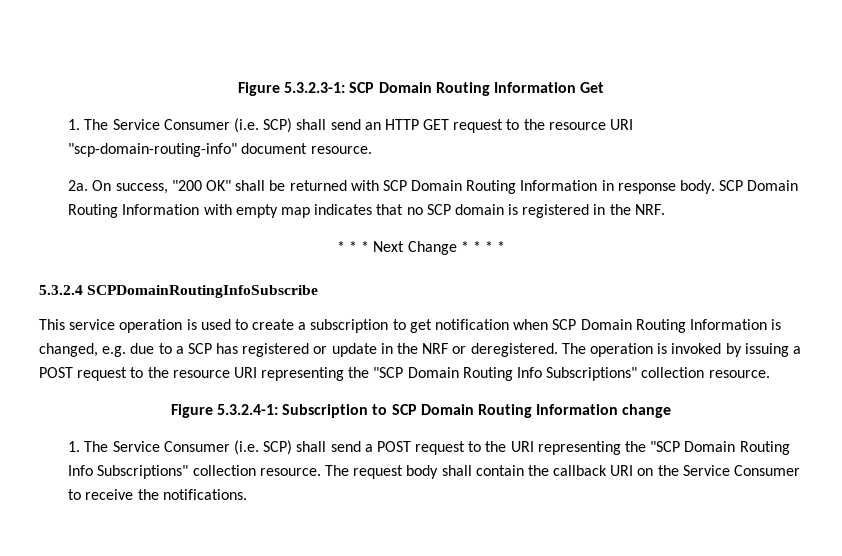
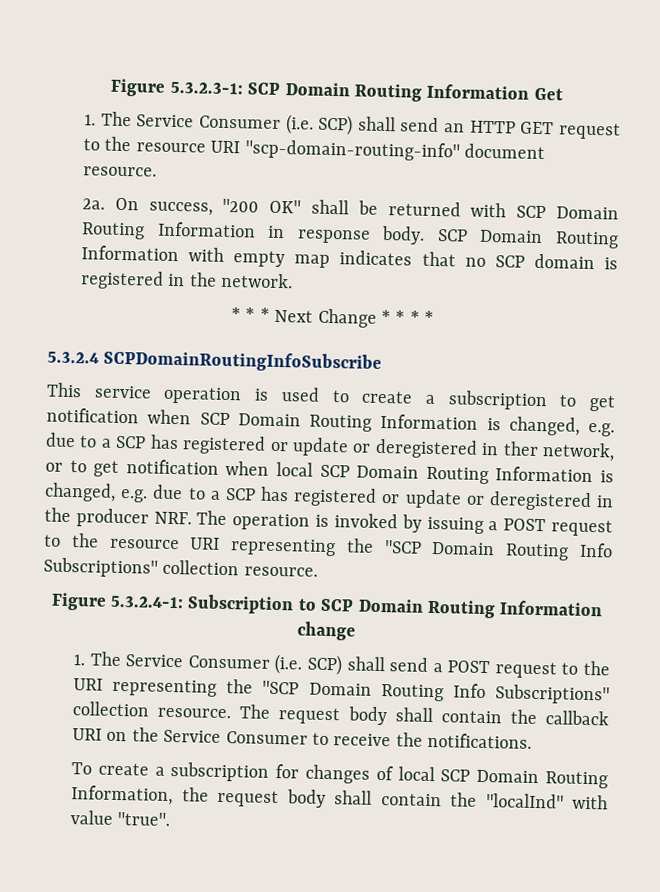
[634,204,665,215] NRF. -> [221,272,294,289] network.
[380,343,558,357] in the NRF or deregistered. -> [352,438,615,462] [45,459,615,485] [44,482,614,512] [44,507,192,528] or deregistered in ther network, or to get notification when local SCP Domain Routing Information is changed, e.g. due to a SCP has registered or update or deregistered in the producer NRF.
(247, 494) none -> [71,762,608,789] [71,785,609,810] [70,810,171,827] // To create a subscription for changes of local SCP Domain Routing Information, the request body shall contain the "localInd" with value "true".

